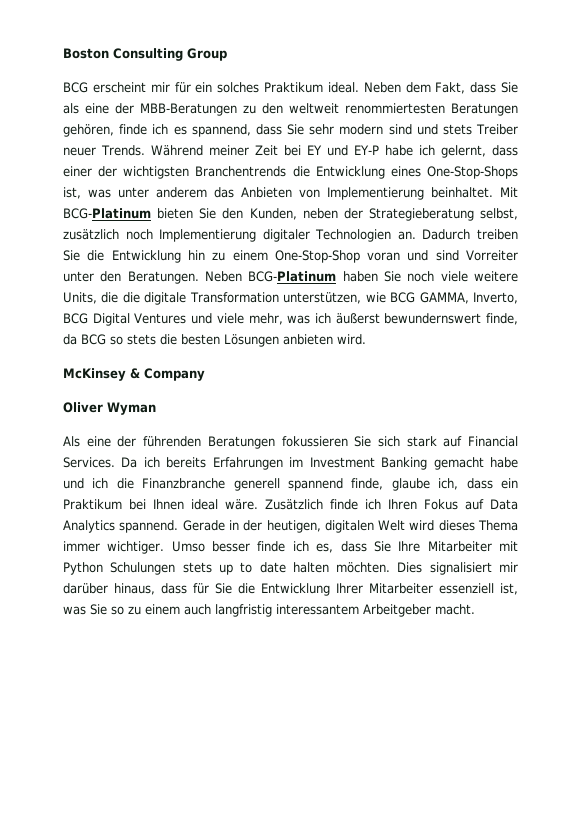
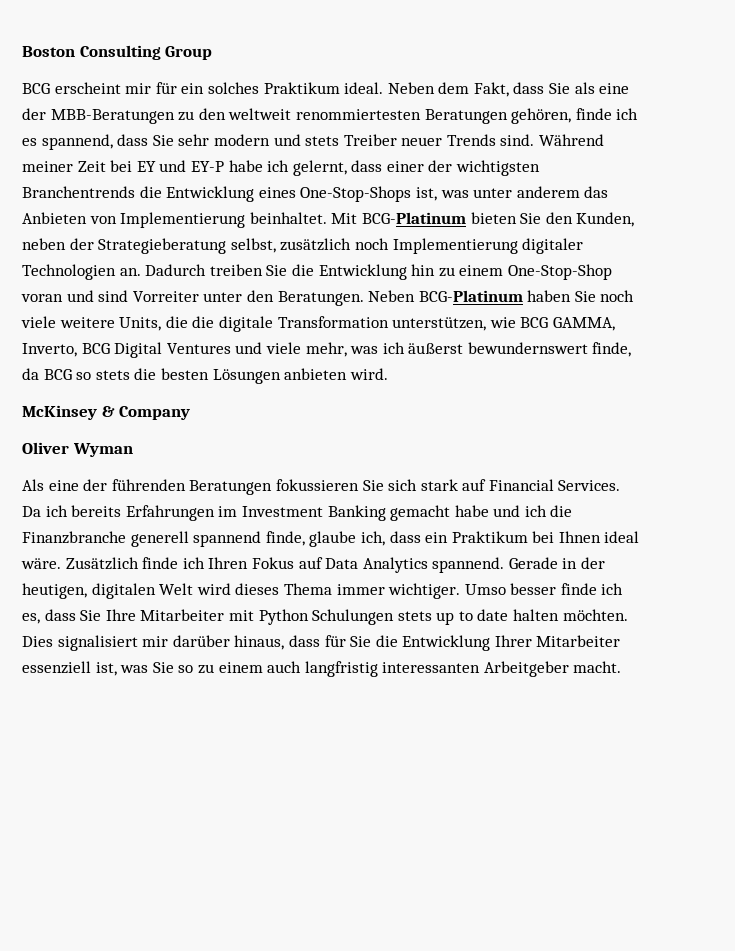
[388,124,412,135] sind -> (270, 140) none
[101,145,146,156] Trends. -> [446,134,535,146] Trends sind.
[276,604,359,615] interessantem -> [382,662,481,673] interessanten

